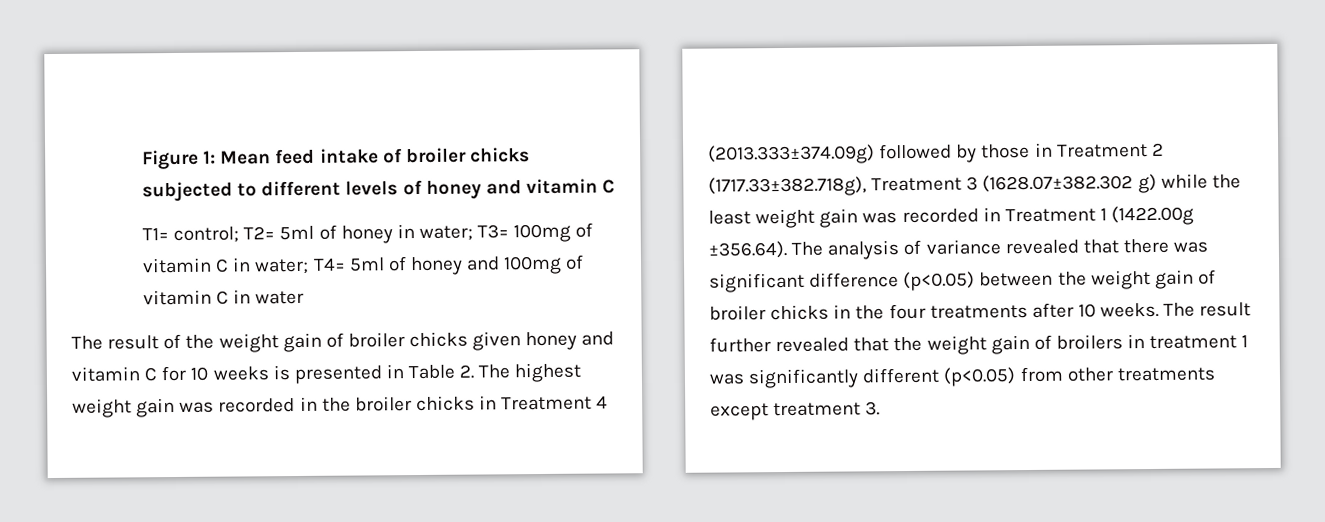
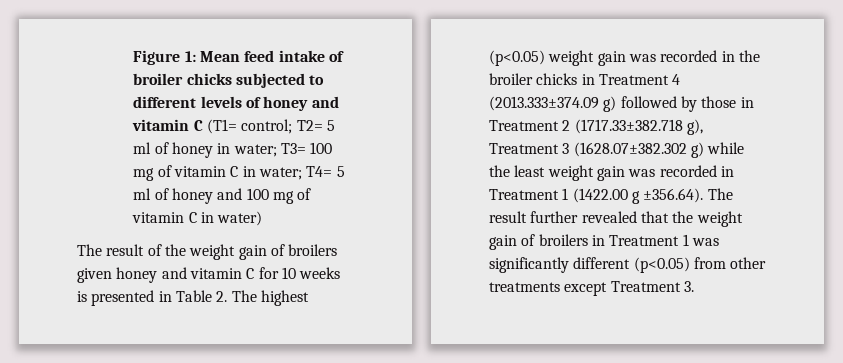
[142,228,170,241] // T1= -> [207,119,238,134] (T1=
[279,225,315,241] 5ml -> [327,120,336,131] [133,142,152,154] 5 ml
[513,223,572,243] 100mg -> [310,142,333,154] [133,168,155,181] 100 mg
[348,254,585,276] [143,289,305,306] 5ml of honey and 100mg of vitamin C in water -> [336,166,345,177] [133,188,312,204] [132,211,263,226] 5 ml of honey and 100 mg of vitamin C in water)
[347,331,469,348] broiler chicks -> [288,244,338,256] broilers
(582, 372) none -> [489,50,545,66] (p<0.05)
[708,144,875,165] (2013.333±374.09g) -> [489,96,617,112] (2013.333±374.09 g)
[708,176,867,197] (1717.33±382.718g), -> [574,119,703,135] (1717.33±382.718 g),
[1111,205,1195,226] [708,238,1209,260] [709,269,1216,293] [709,302,1160,321] (1422.00g ±356.64). The analysis of variance revealed that there was significant difference (p<0.05) between the weight gain of broiler chicks in the four treatments after 10 weeks. -> [572,188,704,204] (1422.00 g ±356.64).
[1149,335,1238,350] treatment -> [609,235,680,246] Treatment
[773,402,862,417] treatment -> [610,281,681,292] Treatment

